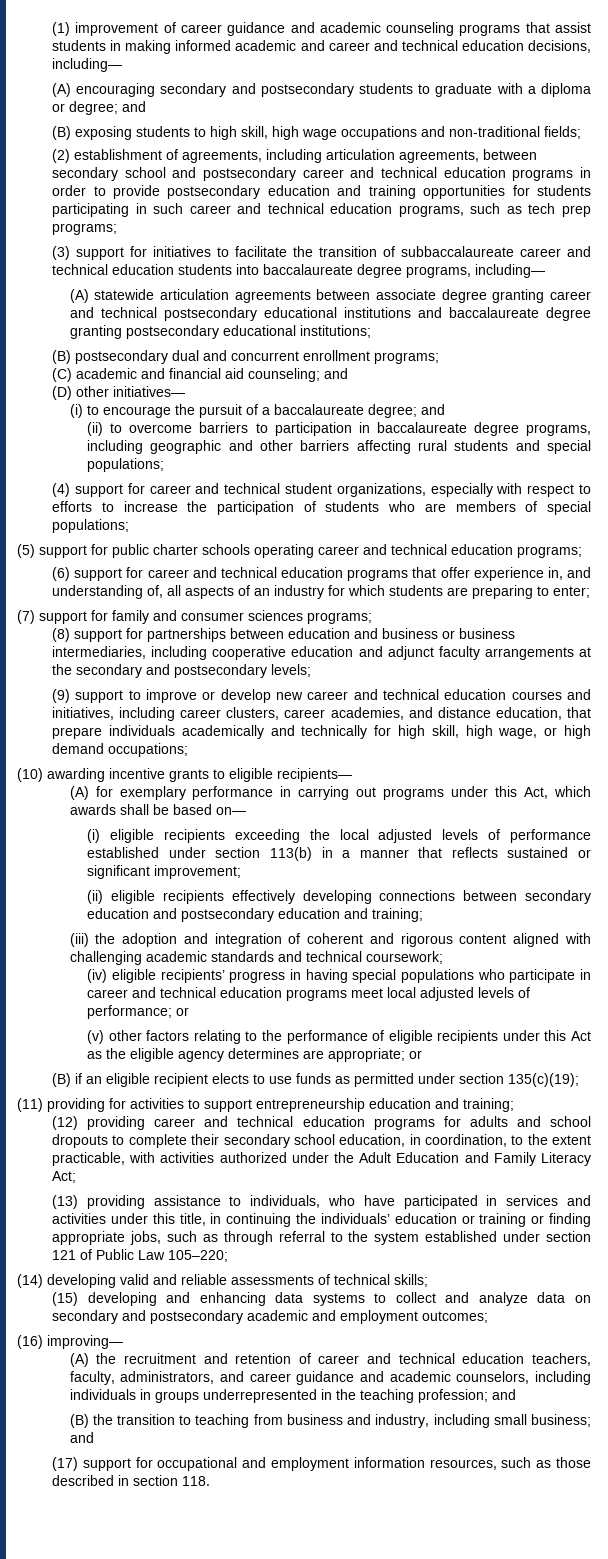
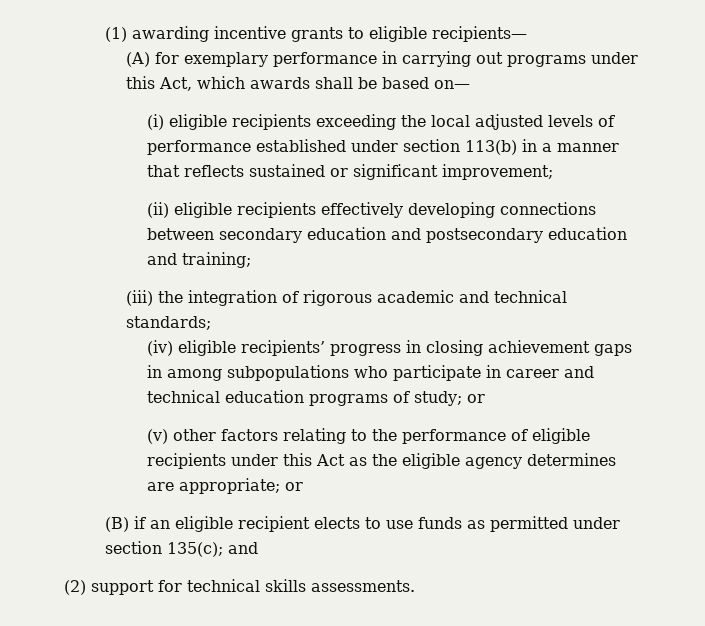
[75,22,591,36] [52,40,591,54] [52,58,123,72] [52,83,591,97] [52,101,147,115] [52,126,582,140] [52,149,538,163] [52,167,592,181] [52,185,592,199] [52,203,592,217] [52,223,118,235] [52,246,592,260] [52,264,546,278] [69,289,591,303] [69,307,592,321] [69,325,371,339] [52,350,440,364] [52,368,349,382] [52,386,186,400] [69,404,445,418] [87,422,591,436] [87,440,591,454] [87,458,165,472] [52,483,591,497] [52,501,591,515] [52,519,130,533] [17,544,582,558] [52,567,591,581] [52,585,591,599] [17,610,372,624] [52,628,516,642] [52,646,591,660] [52,664,312,678] [52,689,591,703] [52,707,591,721] [52,725,591,739] [52,743,189,757] [17,768,43,782] improvement of career guidance and academic counseling programs that assist students in making informed academic and career and technical education decisions, including— // (A) encouraging secondary and postsecondary students to graduate with a diploma or degree; and // (B) exposing students to high skill, high wage occupations and non-traditional fields; // (2) establishment of agreements, including articulation agreements, between secondary school and postsecondary career and technical education programs in order to provide postsecondary education and training opportunities for students participating in such career and technical education programs, such as tech prep programs; // (3) support for initiatives to facilitate the transition of subbaccalaureate career and technical education students into baccalaureate degree programs, including— // (A) statewide articulation agreements between associate degree granting career and technical postsecondary educational institutions and baccalaureate degree granting postsecondary educational institutions; // (B) postsecondary dual and concurrent enrollment programs; // (C) academic and financial aid counseling; and // (D) other initiatives— // (i) to encourage the pursuit of a baccalaureate degree; and // (ii) to overcome barriers to participation in baccalaureate degree programs, including geographic and other barriers affecting rural students and special populations; // (4) support for career and technical student organizations, especially with respect to efforts to increase the participation of students who are members of special populations; // (5) support for public charter schools operating career and technical education programs; // (6) support for career and technical education programs that offer experience in, and understanding of, all aspects of an industry for which students are preparing to enter; // (7) support for family and consumer sciences programs; // (8) support for partnerships between education and business or business intermediaries, including cooperative education and adjunct faculty arrangements at the secondary and postsecondary levels; // (9) support to improve or develop new career and technical education courses and initiatives, including career clusters, career academies, and distance education, that prepare individuals academically and technically for high skill, high wage, or high demand occupations; // (10) -> (128, 34) none
[122,933,591,947] [69,951,443,965] adoption and integration of coherent and rigorous content aligned with challenging academic standards and technical coursework; -> [188,290,568,306] [126,316,212,330] integration of rigorous academic and technical standards;
[305,969,474,983] having special populations -> [425,340,632,356] [146,365,349,381] closing achievement gaps in among subpopulations
[351,987,531,1001] [87,1005,173,1019] meet local adjusted levels of performance; -> [392,391,462,406] of study;
[508,1073,580,1087] [17,1098,514,1112] [52,1116,591,1130] [52,1134,592,1148] [52,1152,591,1166] [52,1171,77,1183] [52,1195,591,1209] [52,1213,591,1227] [52,1231,591,1245] [52,1249,229,1262] [17,1274,428,1288] [52,1292,592,1306] [52,1310,489,1324] [17,1335,123,1349] [69,1353,592,1367] [69,1371,591,1385] [69,1389,516,1403] [69,1414,591,1428] [69,1432,94,1443] [52,1457,591,1471] [52,1475,211,1486] 135(c)(19); // (11) providing for activities to support entrepreneurship education and training; // (12) providing career and technical education programs for adults and school dropouts to complete their secondary school education, in coordination, to the extent practicable, with activities authorized under the Adult Education and Family Literacy Act; // (13) providing assistance to individuals, who have participated in services and activities under this title, in continuing the individuals’ education or training or finding appropriate jobs, such as through referral to the system established under section 121 of Public Law 105–220; // (14) developing valid and reliable assessments of technical skills; // (15) developing and enhancing data systems to collect and analyze data on secondary and postsecondary academic and employment outcomes; // (16) improving— // (A) the recruitment and retention of career and technical education teachers, faculty, administrators, and career guidance and academic counselors, including individuals in groups underrepresented in the teaching profession; and // (B) the transition to teaching from business and industry, including small business; and // (17) support for occupational and employment information resources, such as those described in section 118. -> [167,542,259,557] [64,579,415,595] 135(c); and // (2) support for technical skills assessments.

